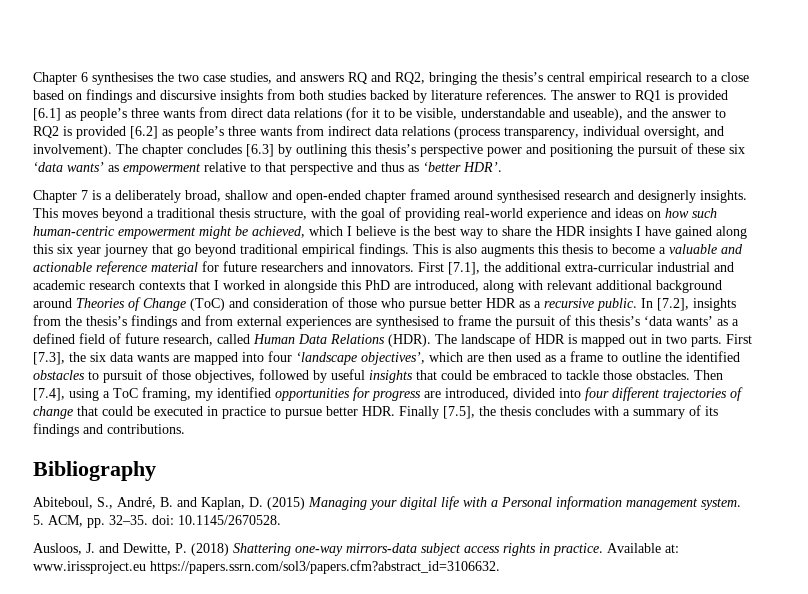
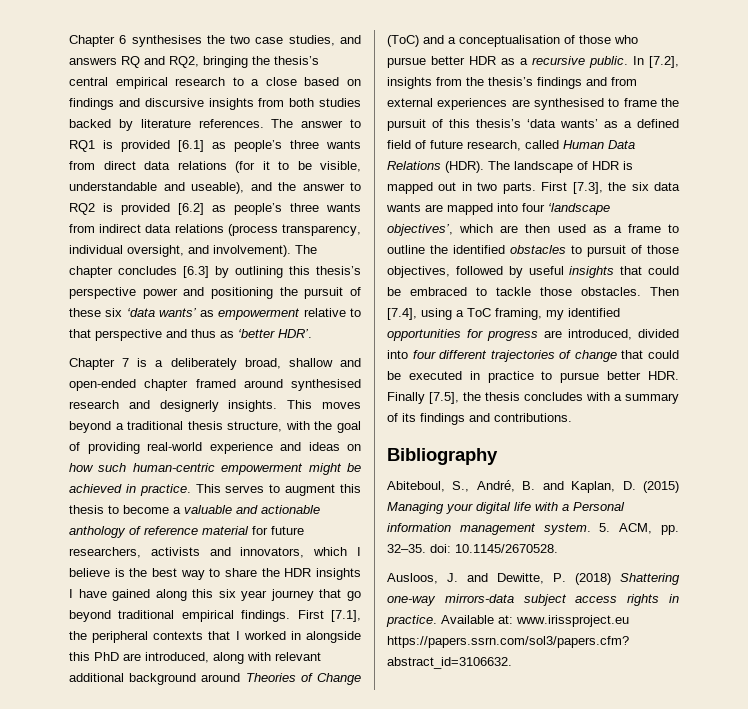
[252,226,305,238] achieved, -> [69,484,361,496] [69,505,320,514] [69,526,304,538] [69,547,305,558] achieved in practice. This serves to augment this thesis to become a valuable and actionable anthology of reference material for future researchers, activists and innovators,
[413,244,743,257] [33,261,734,275] [33,280,135,290] This is also augments this thesis to become a valuable and actionable reference material for future researchers and innovators. First [7.1], the additional extra-curricular industrial and academic research -> [297,610,361,622] [69,631,149,643] First [7.1], the peripheral
[253,298,328,308] consideration -> [448,35,560,47] a conceptualisation

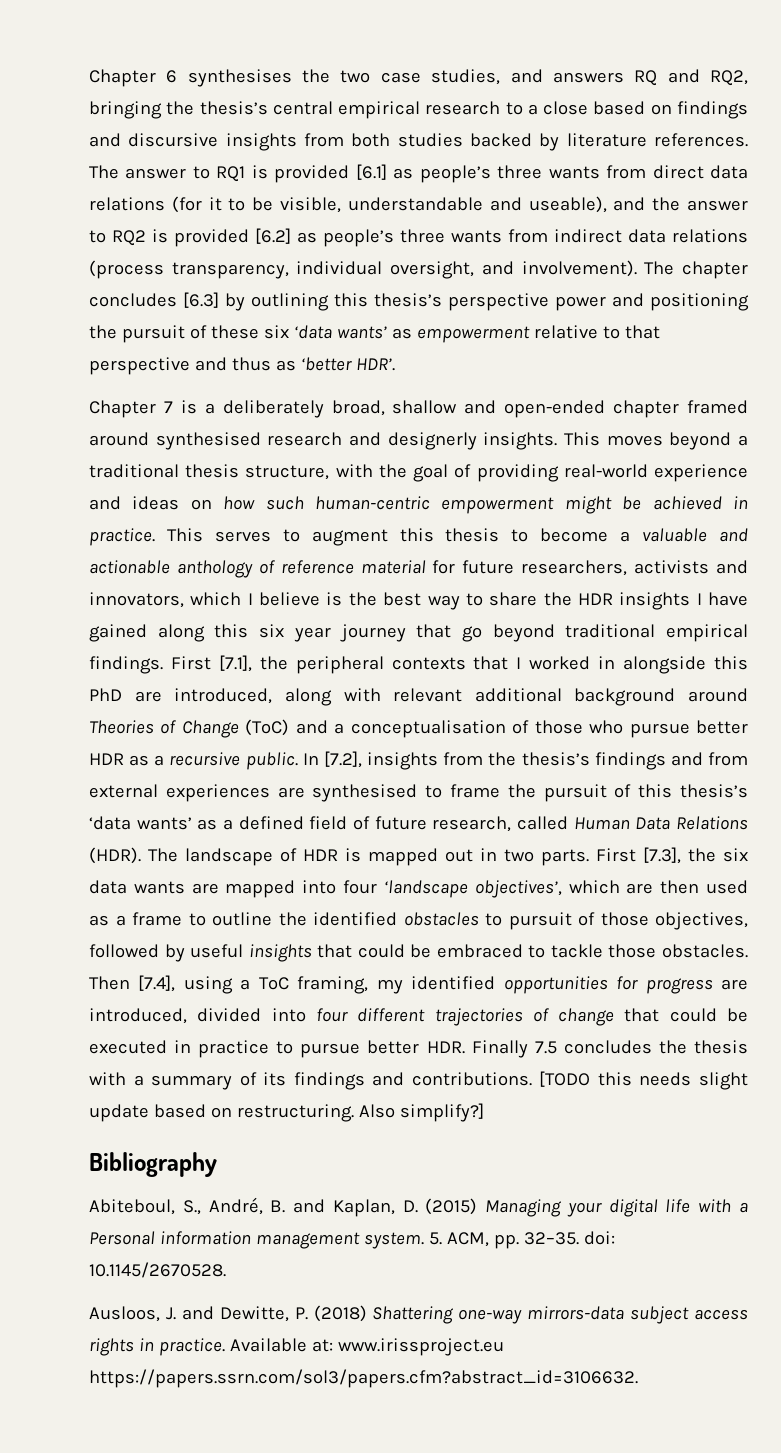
[429,392,459,404] [7.5], -> [534,1040,652,1054] 7.5 concludes
[524,392,583,401] concludes -> (748, 1047) none
(572, 417) none -> [539,1071,748,1090] [89,1103,484,1122] [TODO this needs slight update based on restructuring. Also simplify?]

